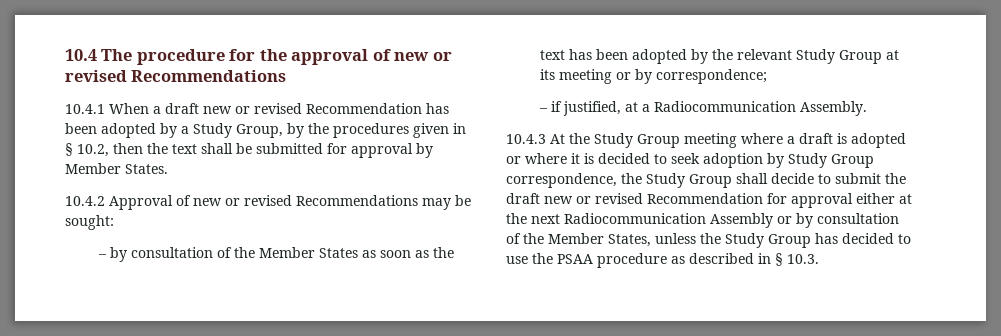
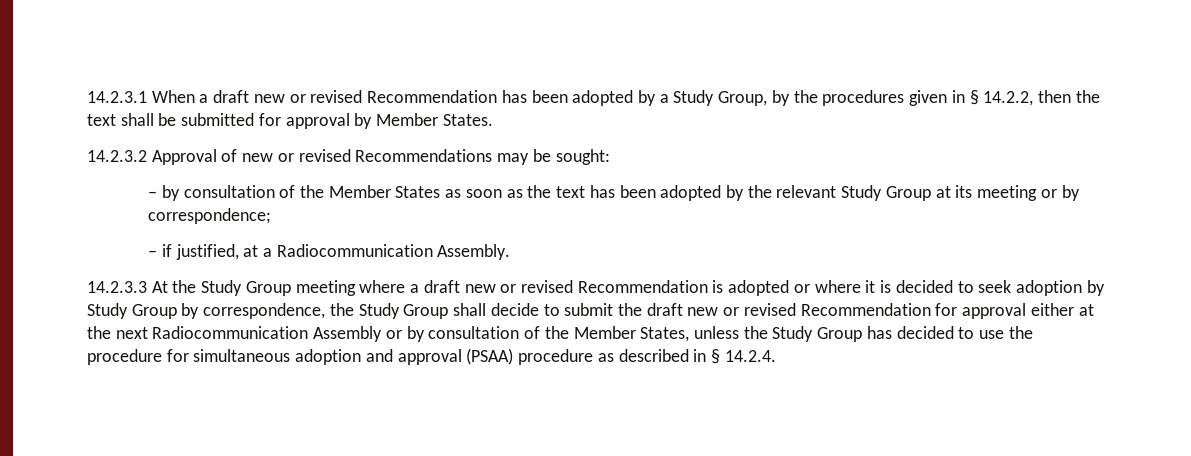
[65,49,452,65] [65,70,287,82] [65,104,105,114] 10.4 The procedure for the approval of new or revised Recommendations // 10.4.1 -> [87,91,147,103] 14.2.3.1
[77,144,109,157] 10.2, -> [983,91,1034,106] 14.2.2,
[65,196,105,206] 10.4.2 -> [87,150,147,162] 14.2.3.2
[506,134,546,144] 10.4.3 -> [87,281,147,293] 14.2.3.3
(833, 138) none -> [464,280,708,293] new or revised Recommendation
(874, 161) none -> [181,303,200,319] by
[557,254,593,264] PSAA -> [87,348,514,365] procedure for simultaneous adoption and approval (PSAA)
[787,254,819,264] 10.3. -> [724,350,776,362] 14.2.4.

